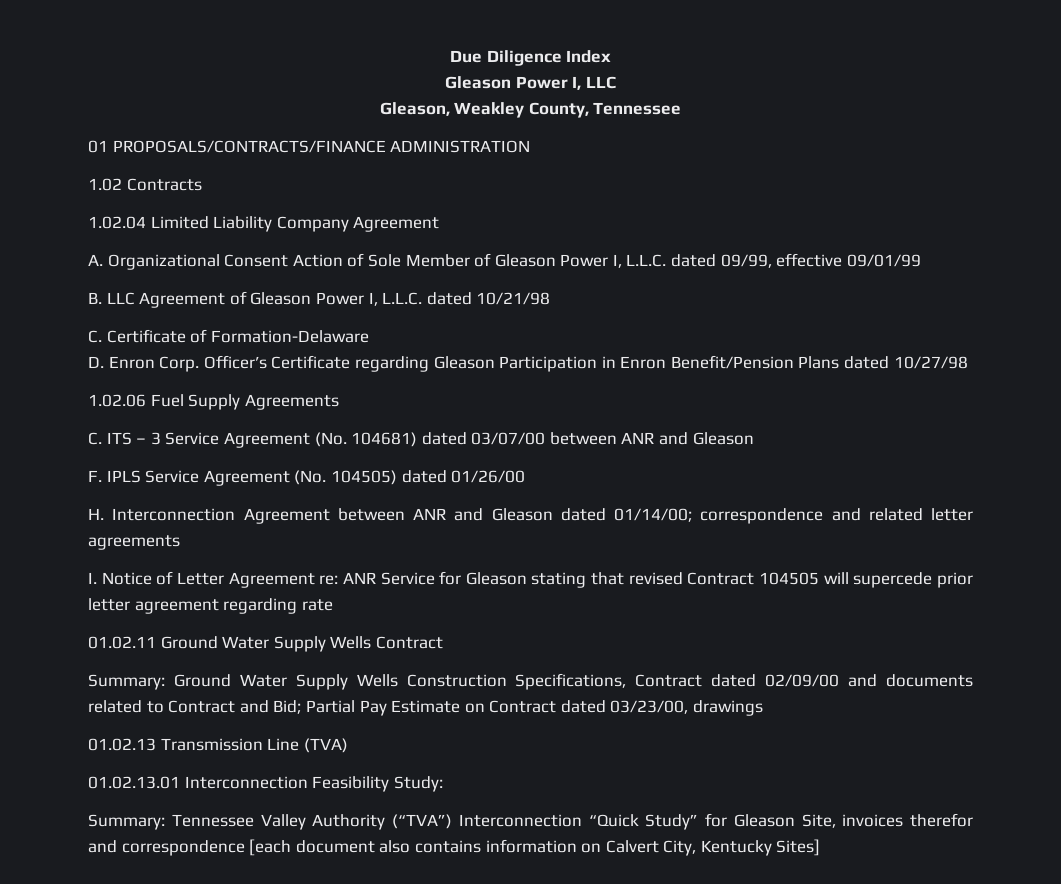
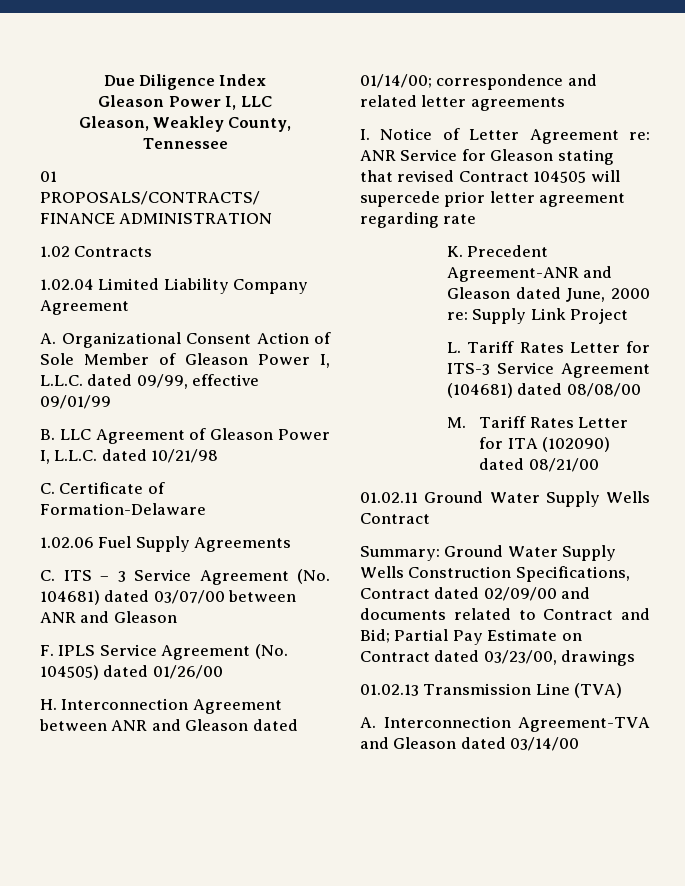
[88,355,968,372] // D. Enron Corp. Officer’s Certificate regarding Gleason Participation in Enron Benefit/Pension Plans dated 10/27/98 -> (206, 509) none
(333, 605) none -> [447,245,549,257] [447,266,613,282] [447,287,650,302] [447,308,629,324] [447,341,650,353] [447,362,650,378] [447,383,641,398] [447,416,628,428] [479,437,610,452] [479,458,599,472] // K. Precedent Agreement-ANR and Gleason dated June, 2000 re: Supply Link Project // L. Tariff Rates Letter for ITS-3 Service Agreement (104681) dated 08/08/00 // M. Tariff Rates Letter for ITA (102090) dated 08/21/00
[88,776,443,792] [88,813,973,830] [88,839,821,856] 01.02.13.01 Interconnection Feasibility Study: // Summary: Tennessee Valley Authority (“TVA”) Interconnection “Quick Study” for Gleason Site, invoices therefor and correspondence [each document also contains information on Calvert City, Kentucky Sites] -> [360,716,651,732] [360,737,580,751] A. Interconnection Agreement-TVA and Gleason dated 03/14/00

